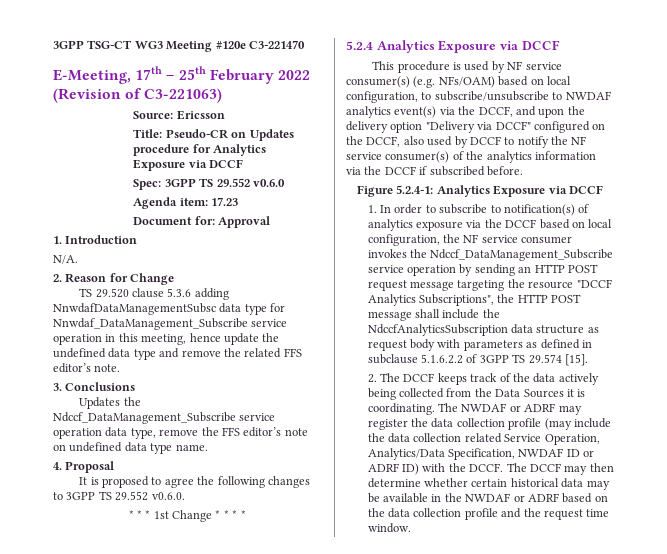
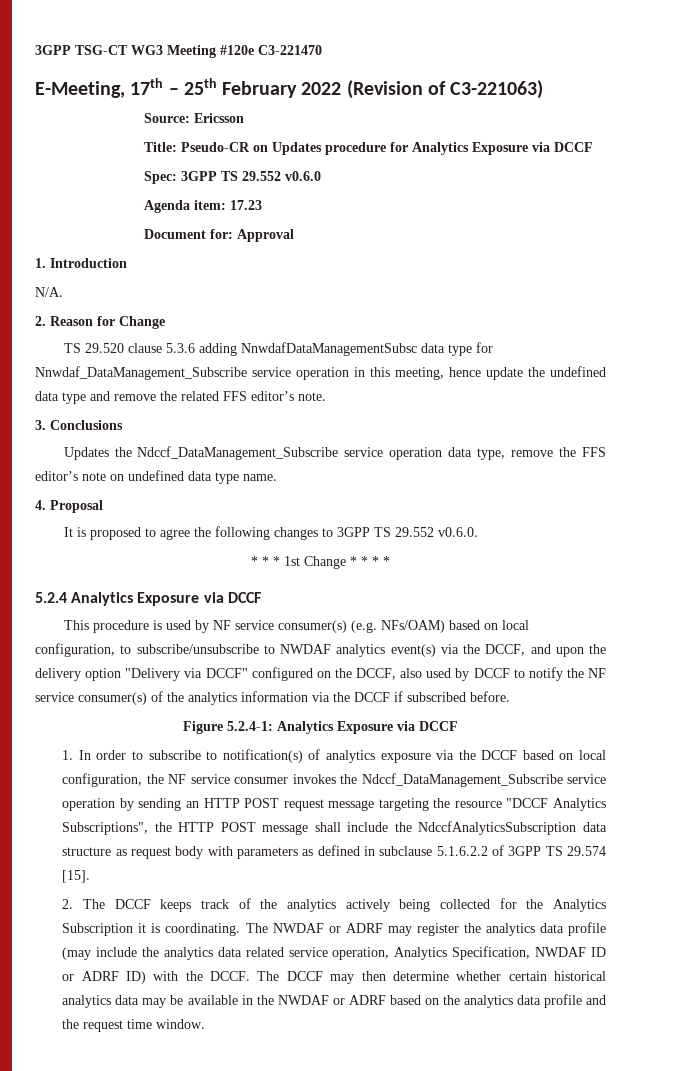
[533,373,556,383] data -> [286,899,336,912] analytics
[446,388,564,398] from the Data Sources -> [499,898,607,912] [62,923,134,936] for the Analytics Subscription
[431,418,505,428] data collection -> [485,923,564,936] analytics data
[388,433,600,445] [367,448,445,460] data collection related Service Operation, Analytics/Data -> [163,947,448,960] analytics data related service operation, Analytics
(559, 482) none -> [62,995,112,1008] analytics
[388,508,462,518] data collection -> [463,995,541,1008] analytics data

